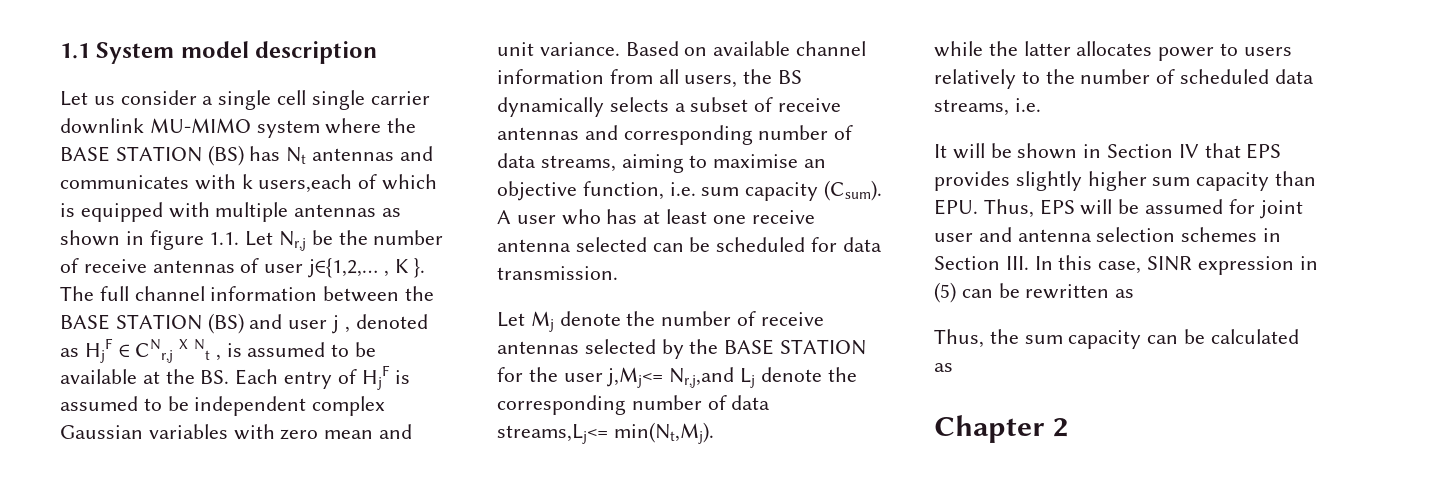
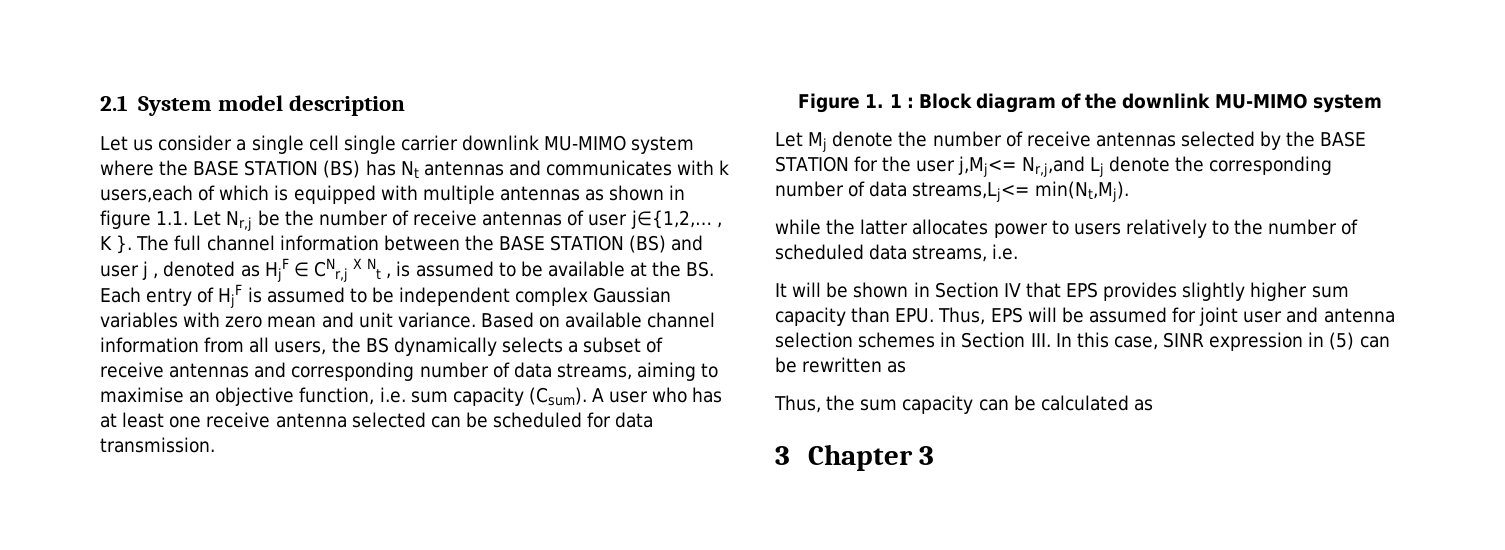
[60,43,90,59] 1.1 -> [100,95,128,111] 2.1
(618, 273) none -> [798,93,1382,113] // Figure 1. 1 : Block diagram of the downlink MU-MIMO system
[934,415,1069,443] Chapter 2 -> [775,444,935,471] 3 Chapter 3

